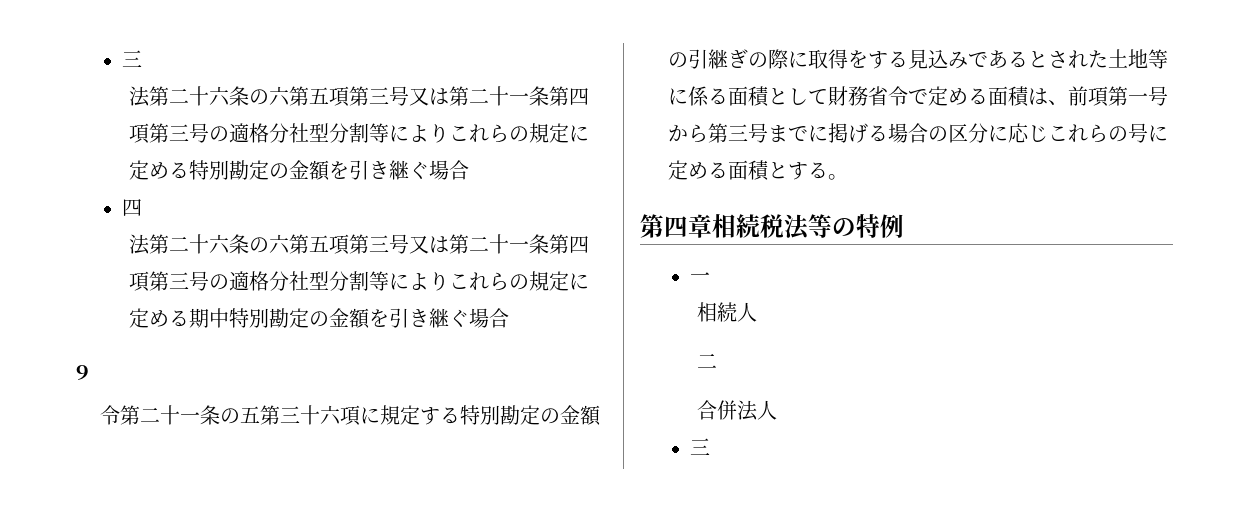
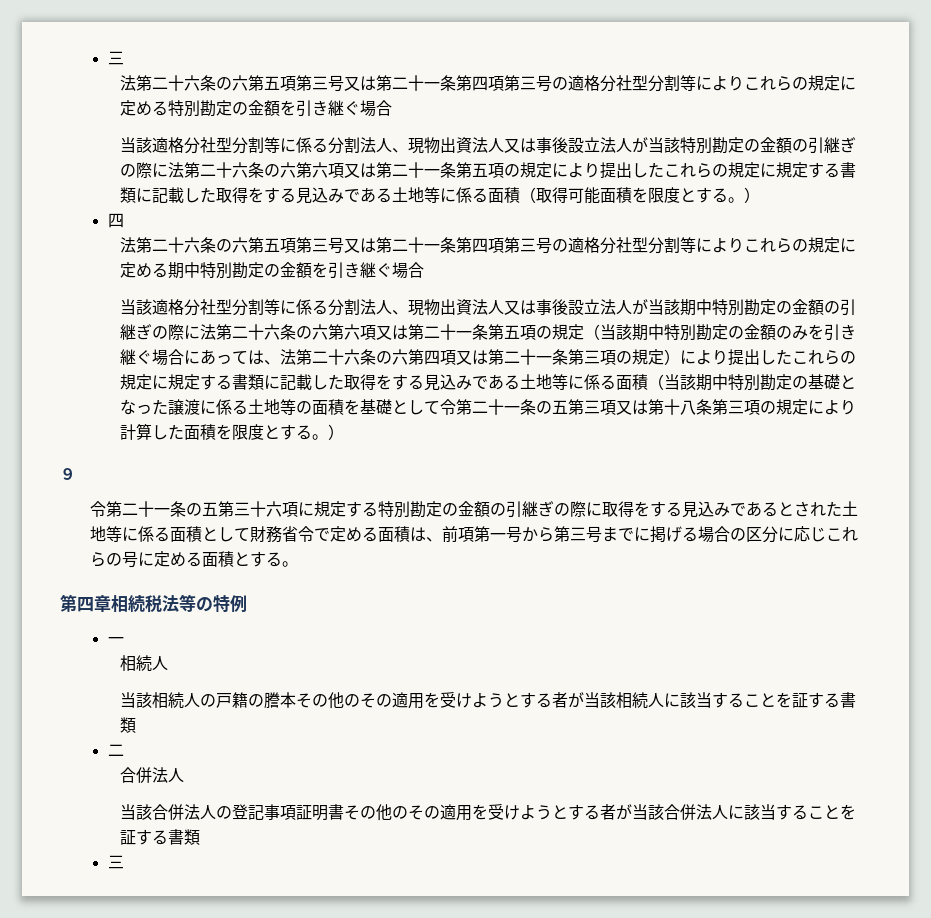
(469, 170) none -> [120,137,857,154] [120,162,857,179] [120,187,761,204] // 当該適格分社型分割等に係る分割法人、現物出資法人又は事後設立法人が当該特別勘定の金額の引継ぎの際に法第二十六条の六第六項又は第二十一条第五項の規定により提出したこれらの規定に規定する書類に記載した取得をする見込みである土地等に係る面積（取得可能面積を限度とする。）
(509, 318) none -> [120,299,857,316] [120,324,857,341] [120,349,857,366] [120,374,857,391] [120,399,857,415] [120,423,345,440] // 当該適格分社型分割等に係る分割法人、現物出資法人又は事後設立法人が当該期中特別勘定の金額の引継ぎの際に法第二十六条の六第六項又は第二十一条第五項の規定（当該期中特別勘定の金額のみを引き継ぐ場合にあっては、法第二十六条の六第四項又は第二十一条第三項の規定）により提出したこれらの規定に規定する書類に記載した取得をする見込みである土地等に係る面積（当該期中特別勘定の基礎となった譲渡に係る土地等の面積を基礎として令第二十一条の五第三項又は第十八条第三項の規定により計算した面積を限度とする。）
[696,353,717,369] [696,400,777,421] 二 // 合併法人 -> [120,692,857,709] [120,717,137,733] [107,744,124,756] [120,767,185,783] [120,804,857,821] [120,829,201,845] 当該相続人の戸籍の謄本その他のその適用を受けようとする者が当該相続人に該当することを証する書類 // 二 // 合併法人 // 当該合併法人の登記事項証明書その他のその適用を受けようとする者が当該合併法人に該当することを証する書類

